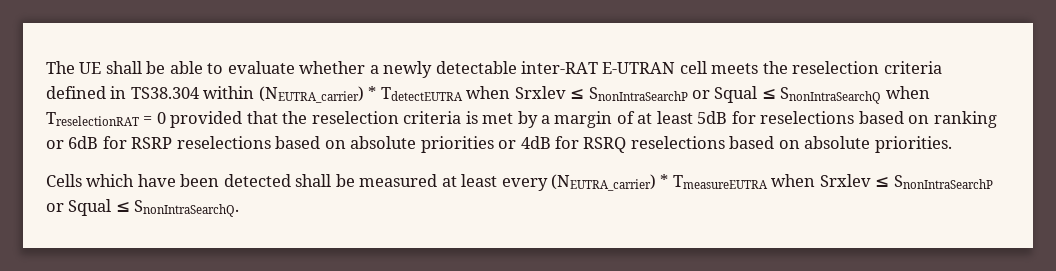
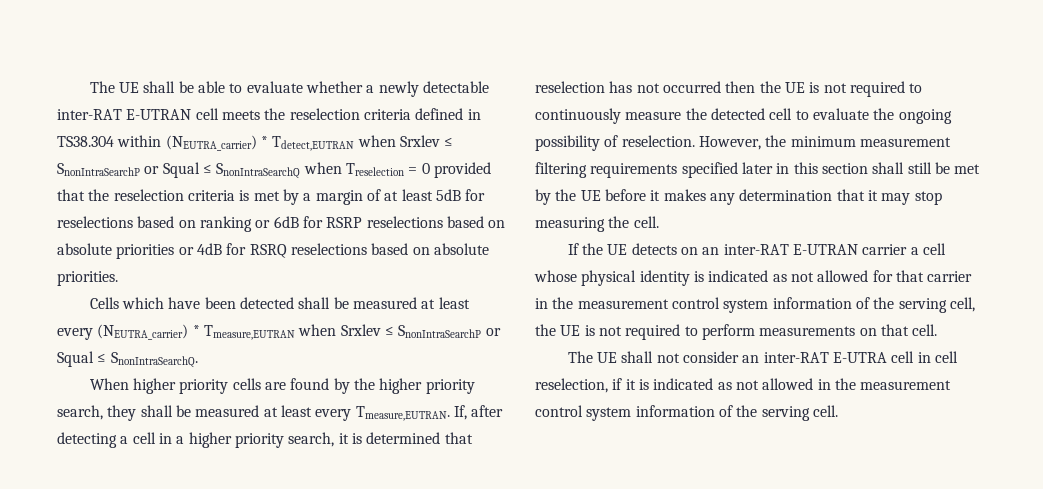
[380,87,463,101] TdetectEUTRA -> [272,136,355,151] Tdetect,EUTRAN
[46,112,139,126] TreselectionRAT -> [345,163,404,176] Treselection
[672,175,768,189] TmeasureEUTRA -> [203,325,295,340] Tmeasure,EUTRAN
(240, 208) none -> [89,378,475,394] [57,405,504,421] [57,432,473,448] [535,81,923,97] [535,108,952,124] [535,135,951,151] [535,162,981,178] [535,189,942,205] [535,216,659,232] [567,243,946,255] [534,270,973,286] [535,297,975,313] [535,324,938,340] [567,351,958,363] [535,378,952,393] [535,405,838,421] // When higher priority cells are found by the higher priority search, they shall be measured at least every Tmeasure,EUTRAN. If, after detecting a cell in a higher priority search, it is determined that reselection has not occurred then the UE is not required to continuously measure the detected cell to evaluate the ongoing possibility of reselection. However, the minimum measurement filtering requirements specified later in this section shall still be met by the UE before it makes any determination that it may stop measuring the cell. // If the UE detects on an inter-RAT E-UTRAN carrier a cell whose physical identity is indicated as not allowed for that carrier in the measurement control system information of the serving cell, the UE is not required to perform measurements on that cell. // The UE shall not consider an inter-RAT E-UTRA cell in cell reselection, if it is indicated as not allowed in the measurement control system information of the serving cell.

